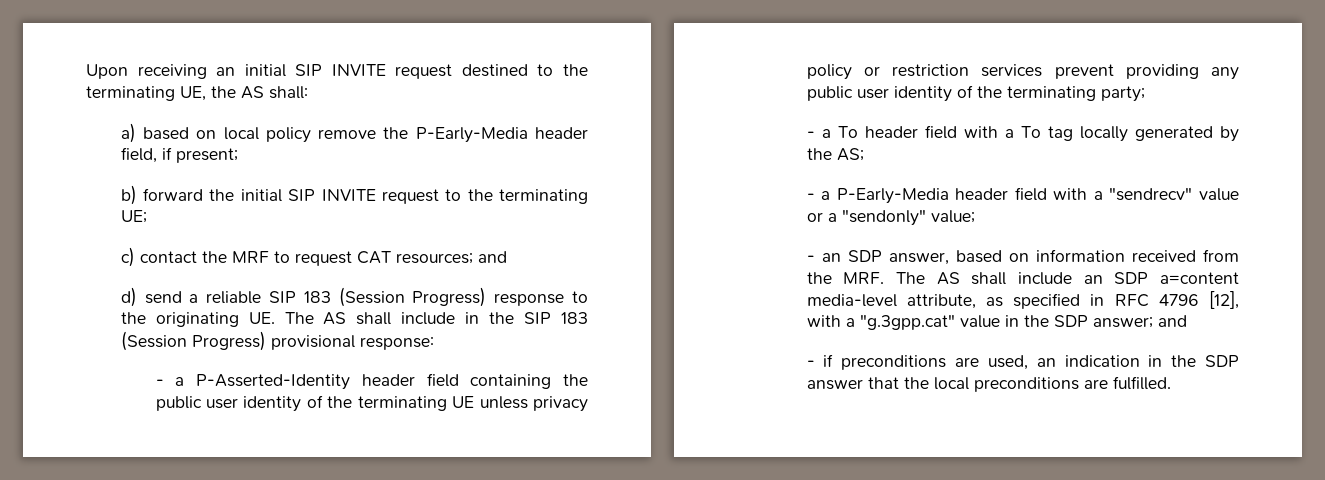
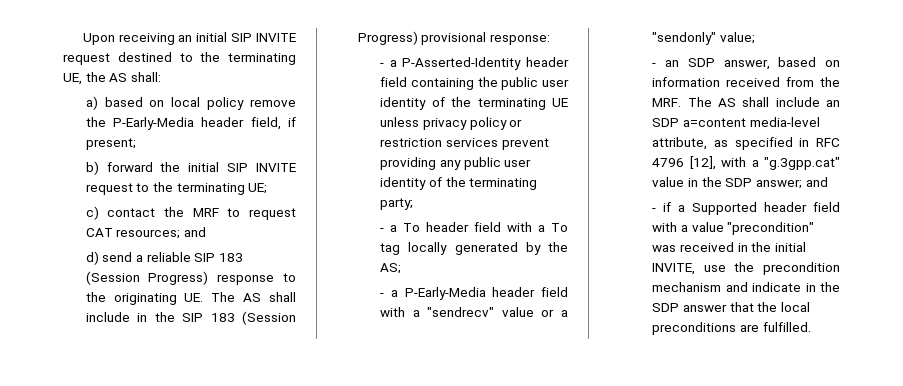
[841,355,1140,370] preconditions are used, an indication -> [678,202,840,215] [652,222,815,235] [652,242,806,252] [652,262,840,275] [652,282,802,292] a Supported header field with a value "precondition" was received in the initial INVITE, use the precondition mechanism and indicate

